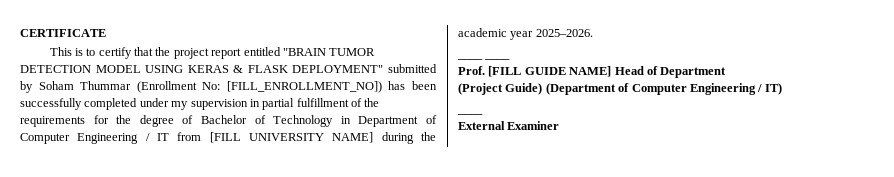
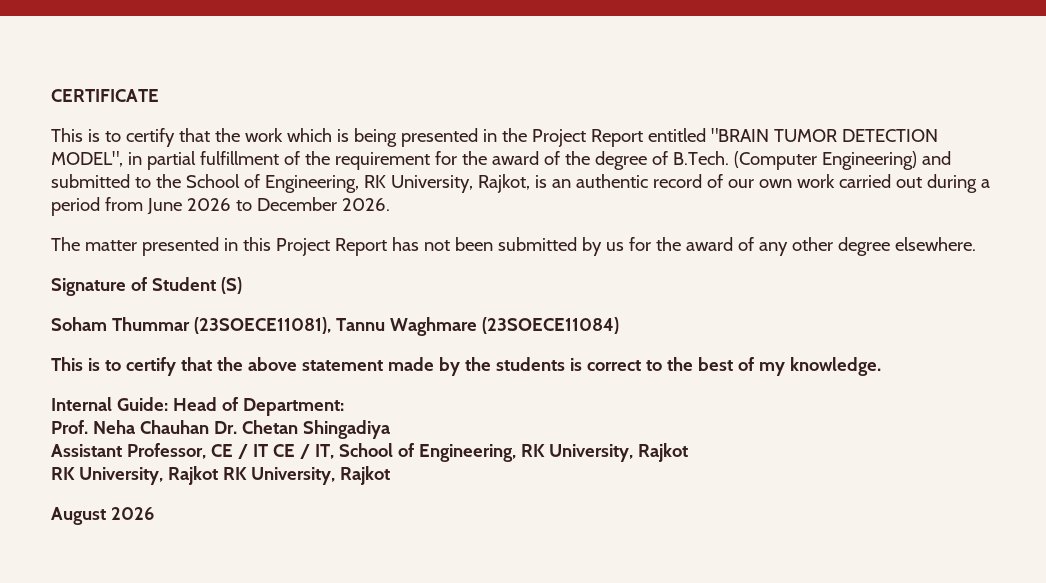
[173,47,376,59] [20,64,437,73] [20,81,437,93] [20,98,248,110] project report entitled "BRAIN TUMOR DETECTION MODEL USING KERAS & FLASK DEPLOYMENT" submitted by Soham Thummar (Enrollment No: [FILL_ENROLLMENT_NO]) has been successfully completed under my supervision -> [244,128,938,147] [51,151,123,167] work which is being presented in the Project Report entitled "BRAIN TUMOR DETECTION MODEL",
[20,115,437,127] [20,132,436,144] [458,28,593,40] [457,58,511,60] [458,66,727,78] [458,83,782,95] [457,113,483,115] [458,121,560,130] requirements for the degree of Bachelor of Technology in Department of Computer Engineering / IT from [FILL UNIVERSITY NAME] during the academic year 2025–2026. // ____ ____ // Prof. [FILL GUIDE NAME] Head of Department // (Project Guide) (Department of Computer Engineering / IT) // ____ // External Examiner -> [334,151,951,170] [51,174,990,193] [51,197,390,216] [51,237,976,256] [51,277,242,296] [51,317,619,336] [51,357,881,376] [51,397,344,416] [51,420,390,439] [51,443,688,462] [51,466,390,485] [51,507,154,525] requirement for the award of the degree of B.Tech. (Computer Engineering) and submitted to the School of Engineering, RK University, Rajkot, is an authentic record of our own work carried out during a period from June 2026 to December 2026. // The matter presented in this Project Report has not been submitted by us for the award of any other degree elsewhere. // Signature of Student (S) // Soham Thummar (23SOECE11081), Tannu Waghmare (23SOECE11084) // This is to certify that the above statement made by the students is correct to the best of my knowledge. // Internal Guide: Head of Department: // Prof. Neha Chauhan Dr. Chetan Shingadiya // Assistant Professor, CE / IT CE / IT, School of Engineering, RK University, Rajkot // RK University, Rajkot RK University, Rajkot // August 2026

